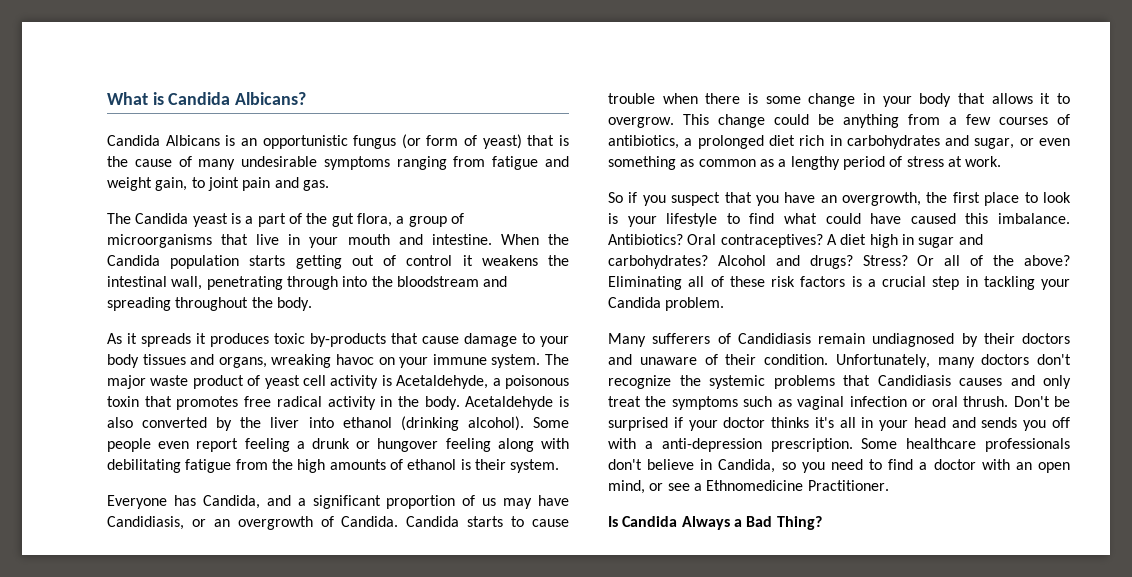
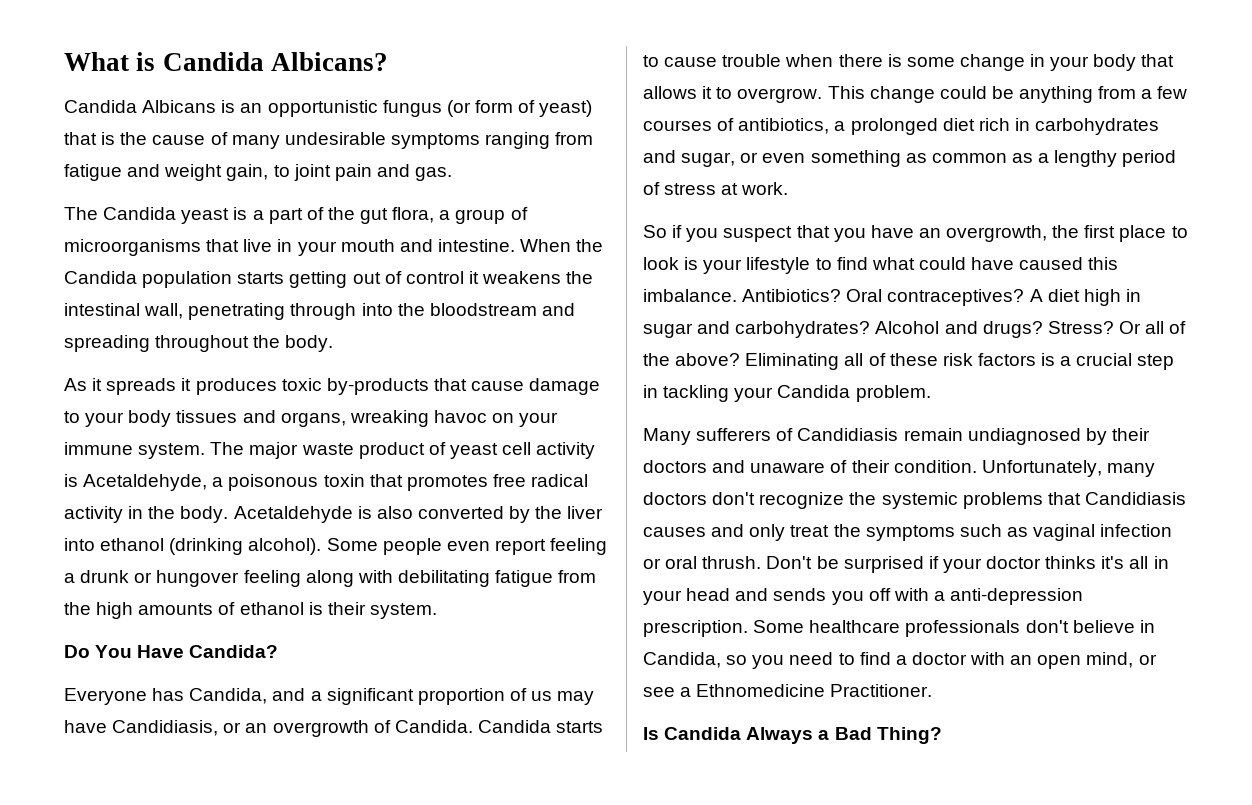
(560, 466) none -> [64,645,279,658] // Do You Have Candida?

